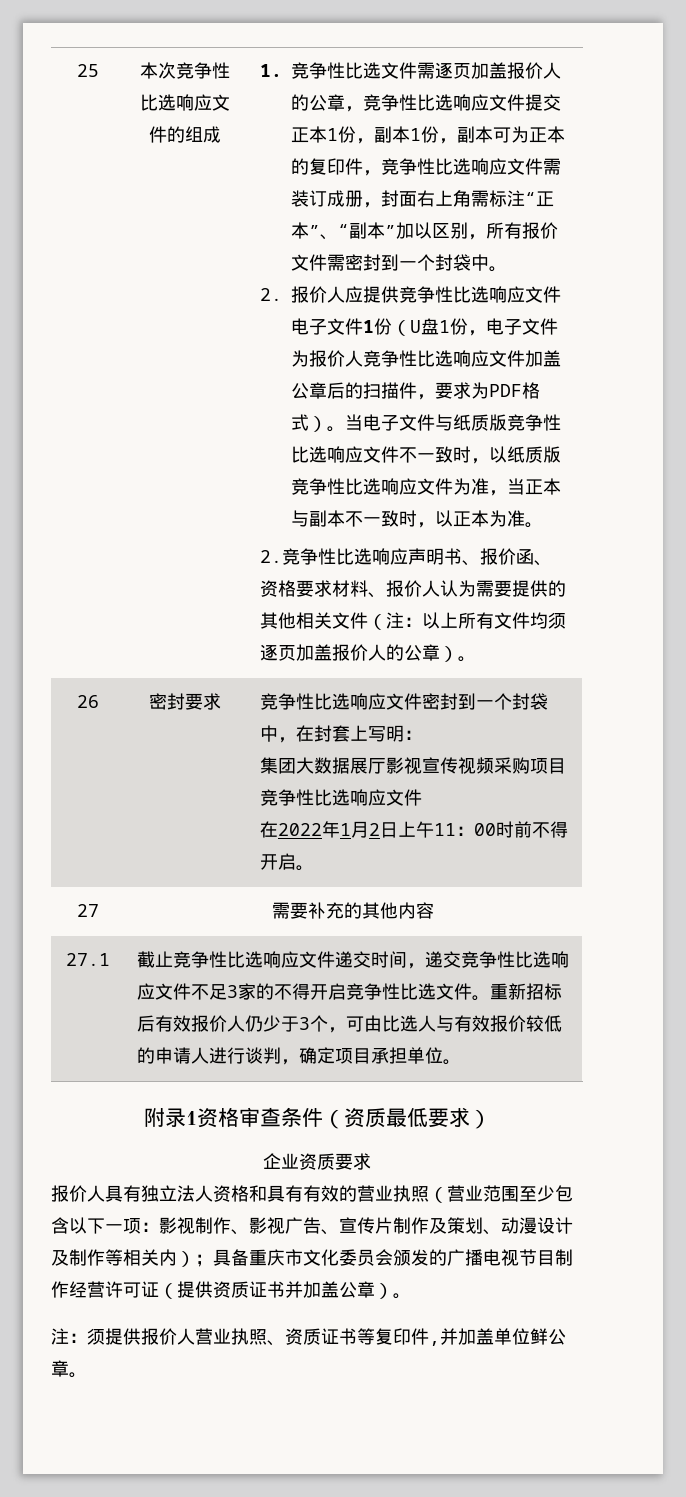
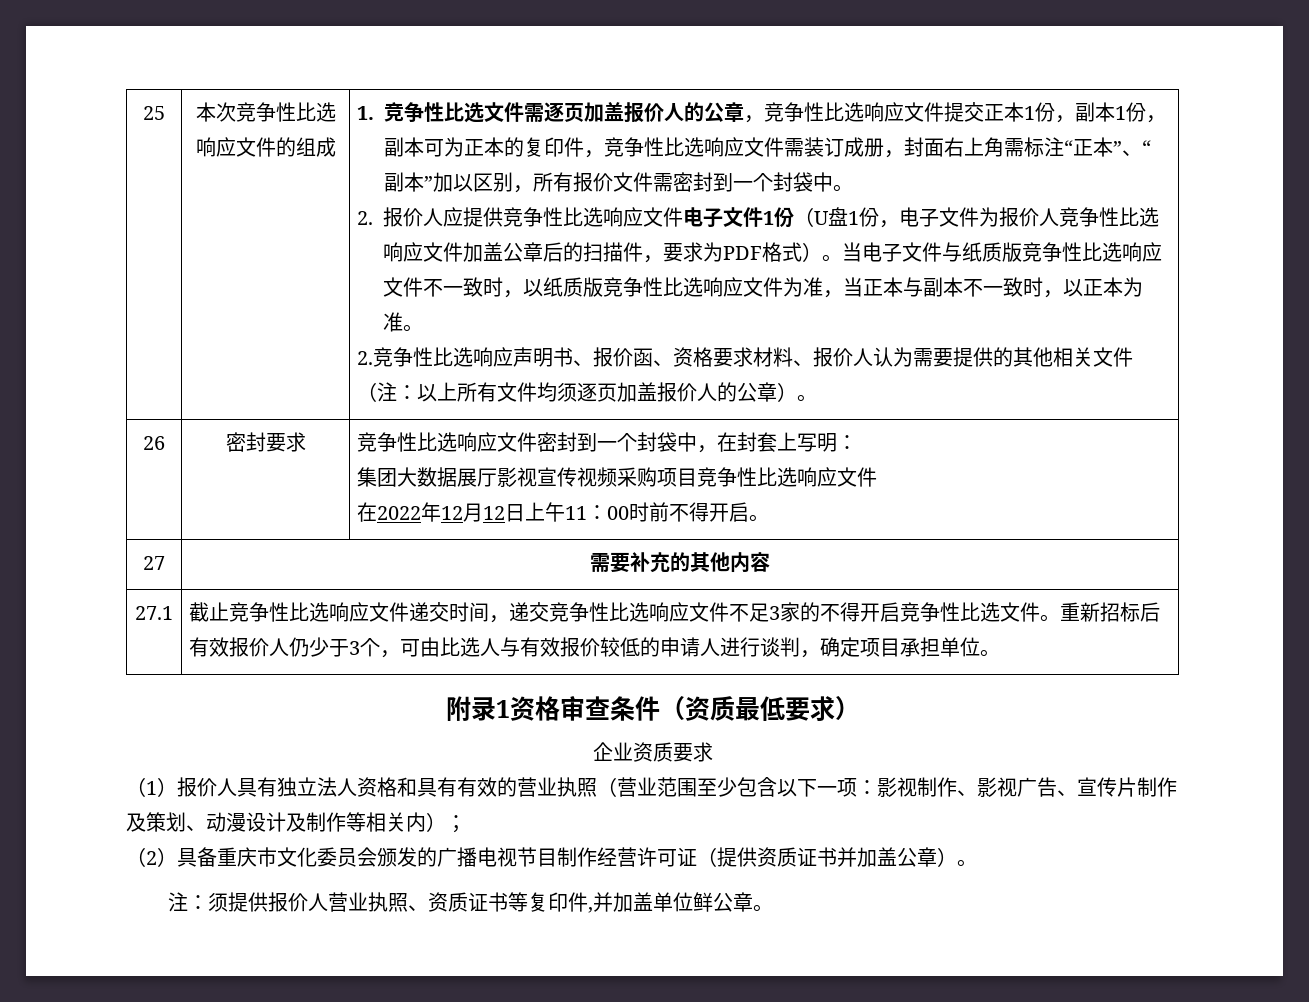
[339,821,380,838] 1月2 -> [441,503,506,522] 12月12
(371, 1161) none -> [126,777,177,797] （1）
(213, 1260) none -> [126,847,177,867] // （2）

